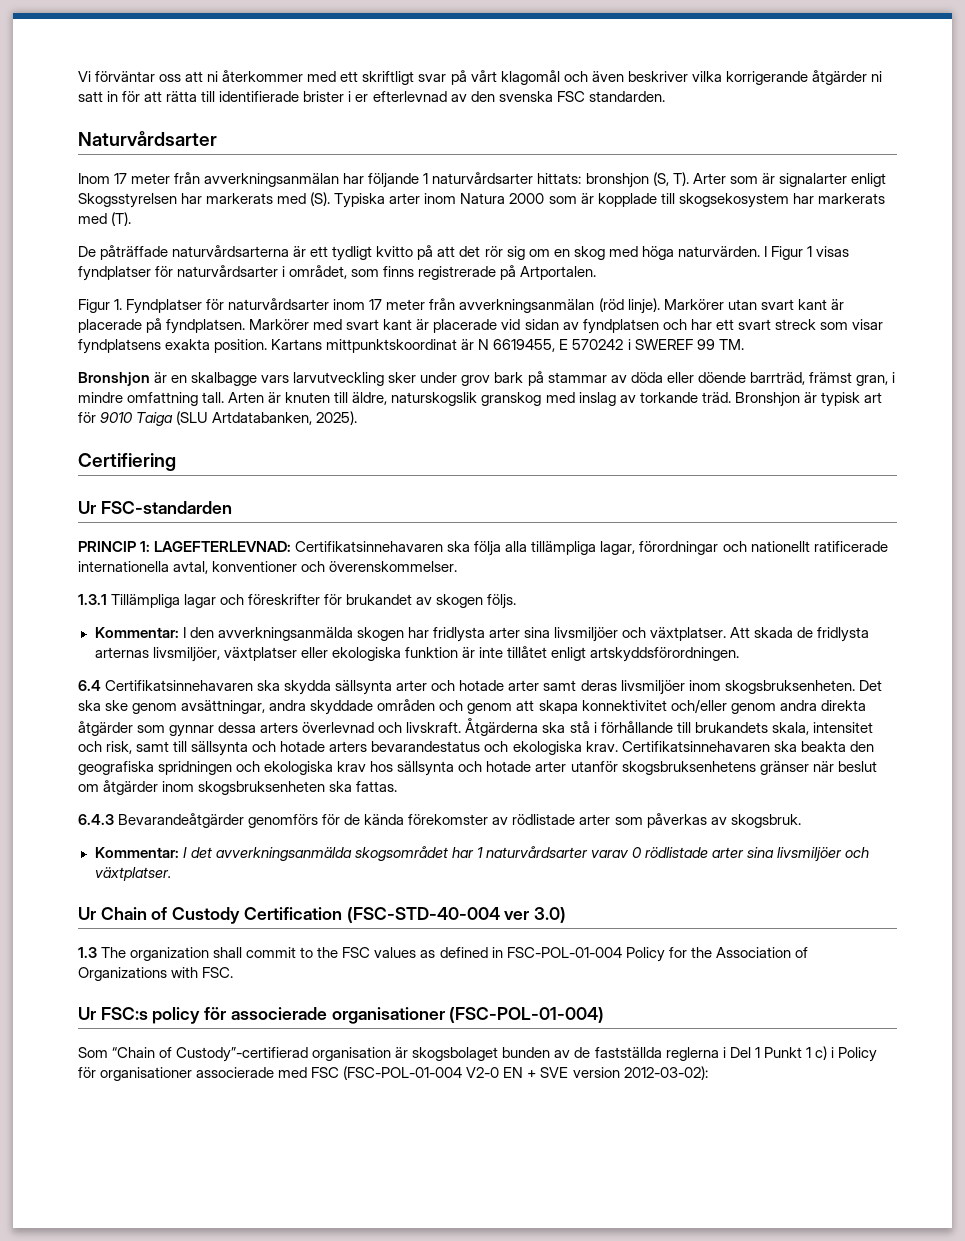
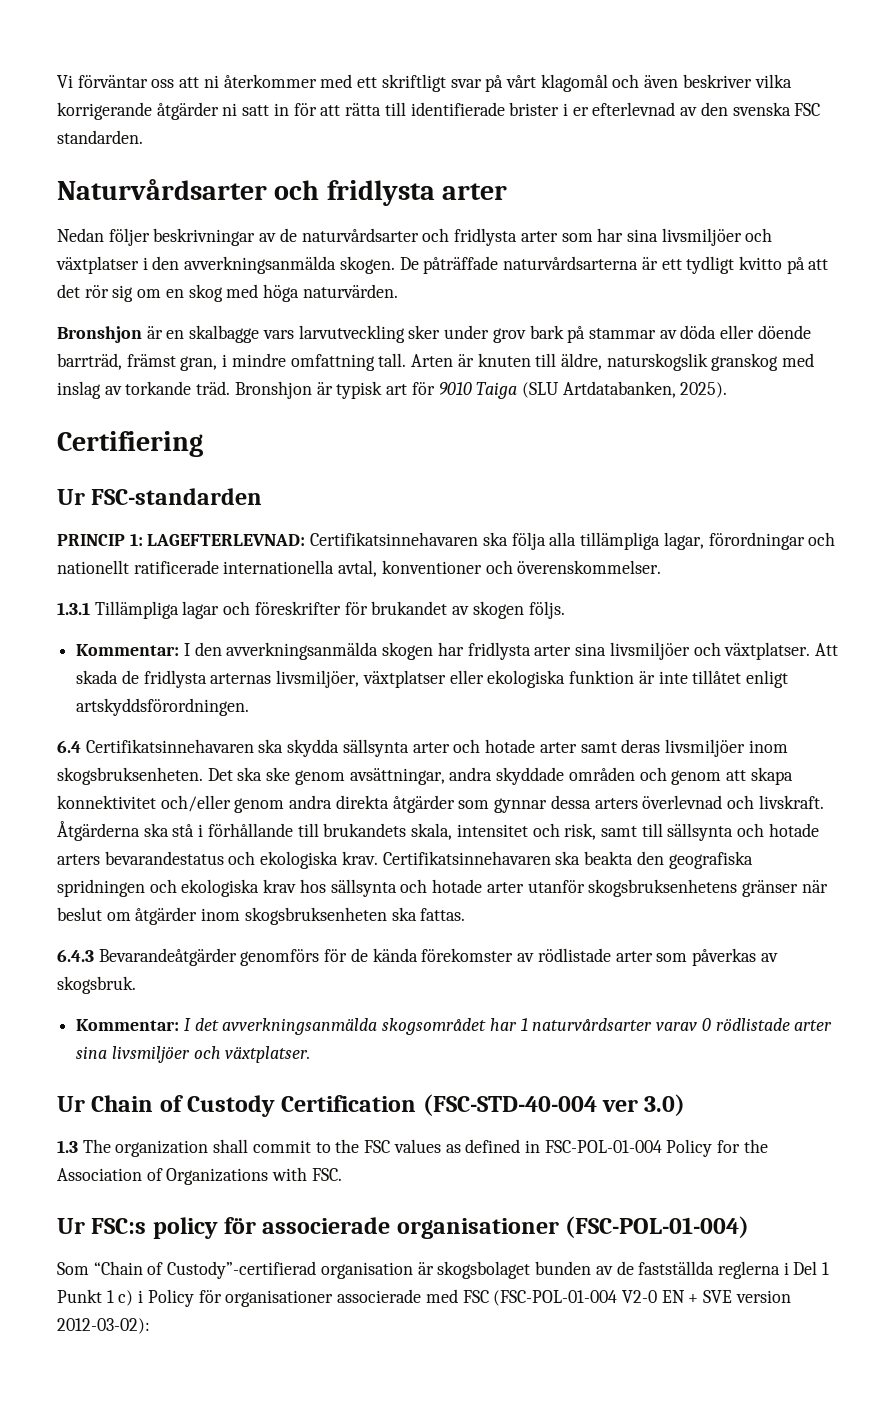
[78,172,886,188] [78,192,885,208] [78,212,132,226] // Inom 17 meter från avverkningsanmälan har följande 1 naturvårdsarter hittats: bronshjon (S, T). Arter som är signalarter enligt Skogsstyrelsen har markerats med (S). Typiska arter inom Natura 2000 som är kopplade till skogsekosystem har markerats med (T). // -> [274,180,508,206] [57,228,773,246] [56,256,395,274] och fridlysta arter // Nedan följer beskrivningar av de naturvårdsarter och fridlysta arter som har sina livsmiljöer och växtplatser i den avverkningsanmälda skogen.
[763,246,850,260] [78,265,597,281] [78,298,844,314] [78,318,883,334] [78,339,744,354] I Figur 1 visas fyndplatser för naturvårdsarter i området, som finns registrerade på Artportalen. // Figur 1. Fyndplatser för naturvårdsarter inom 17 meter från avverkningsanmälan (röd linje). Markörer utan svart kant är placerade på fyndplatsen. Markörer med svart kant är placerade vid sidan av fyndplatsen och har ett svart streck som visar fyndplatsens exakta position. Kartans mittpunktskoordinat är N 6619455, E 570242 i SWEREF 99 TM. -> (398, 291) none

